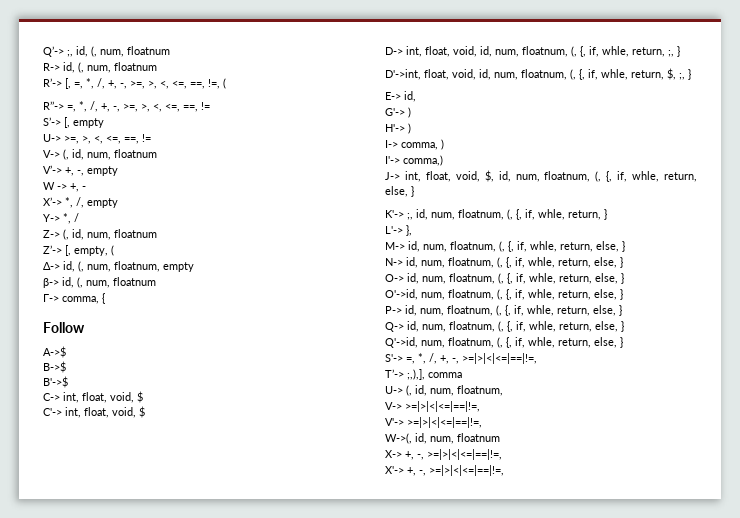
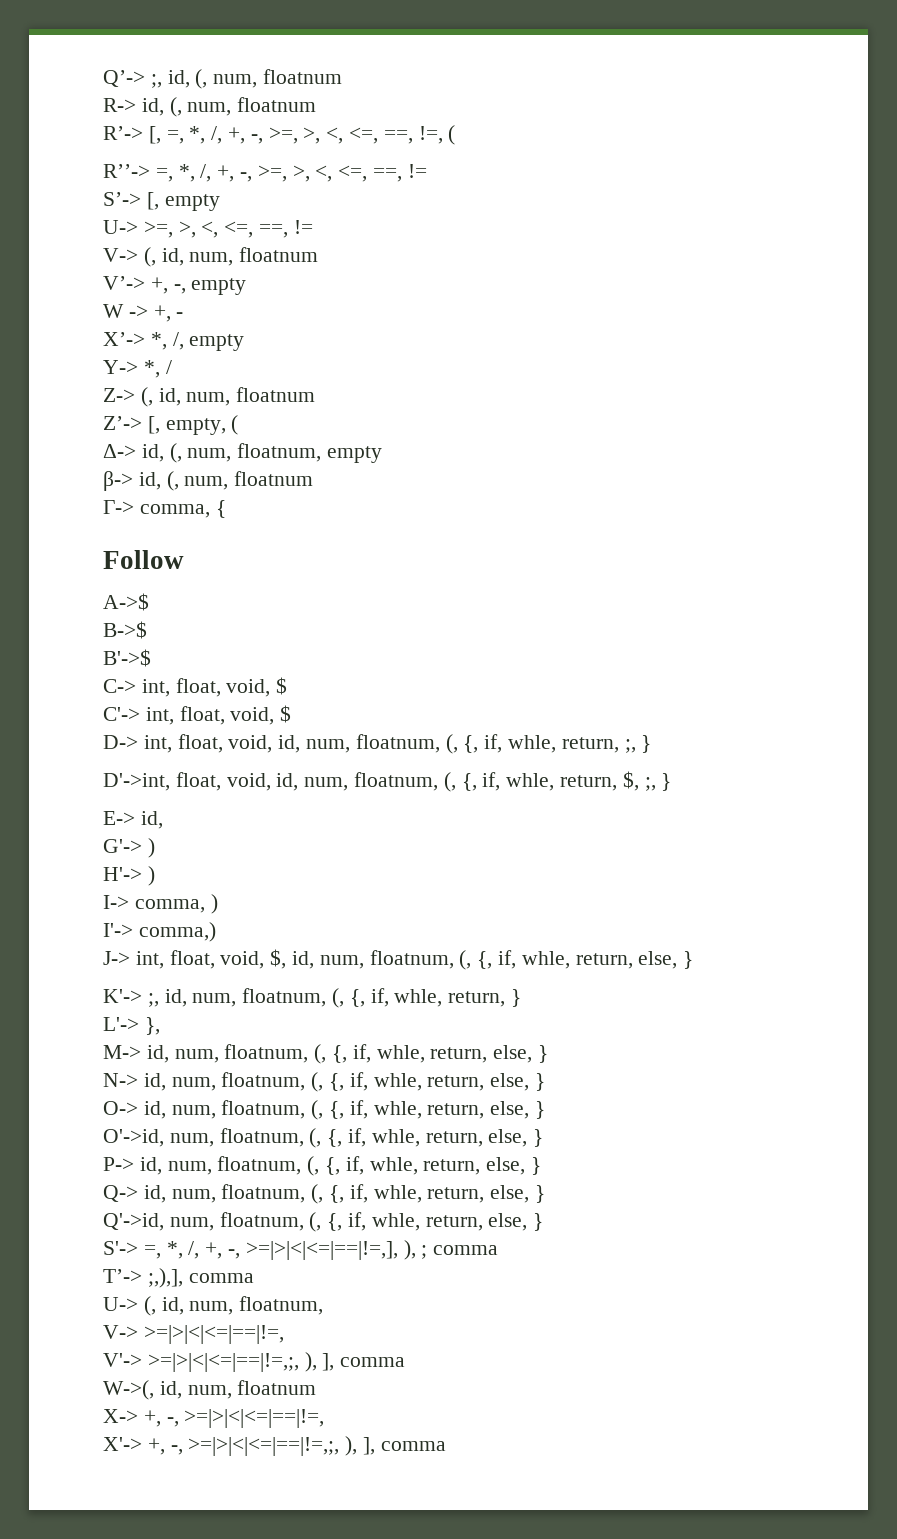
[462,353,537,364] >=|>|<|<=|==|!=, -> [245,1240,499,1260] >=|>|<|<=|==|!=,], ), ; comma
[407,417,482,428] >=|>|<|<=|==|!=, -> [147,1352,406,1372] >=|>|<|<=|==|!=,;, ), ], comma
[429,465,504,476] >=|>|<|<=|==|!=, -> [188,1436,446,1456] >=|>|<|<=|==|!=,;, ), ], comma

